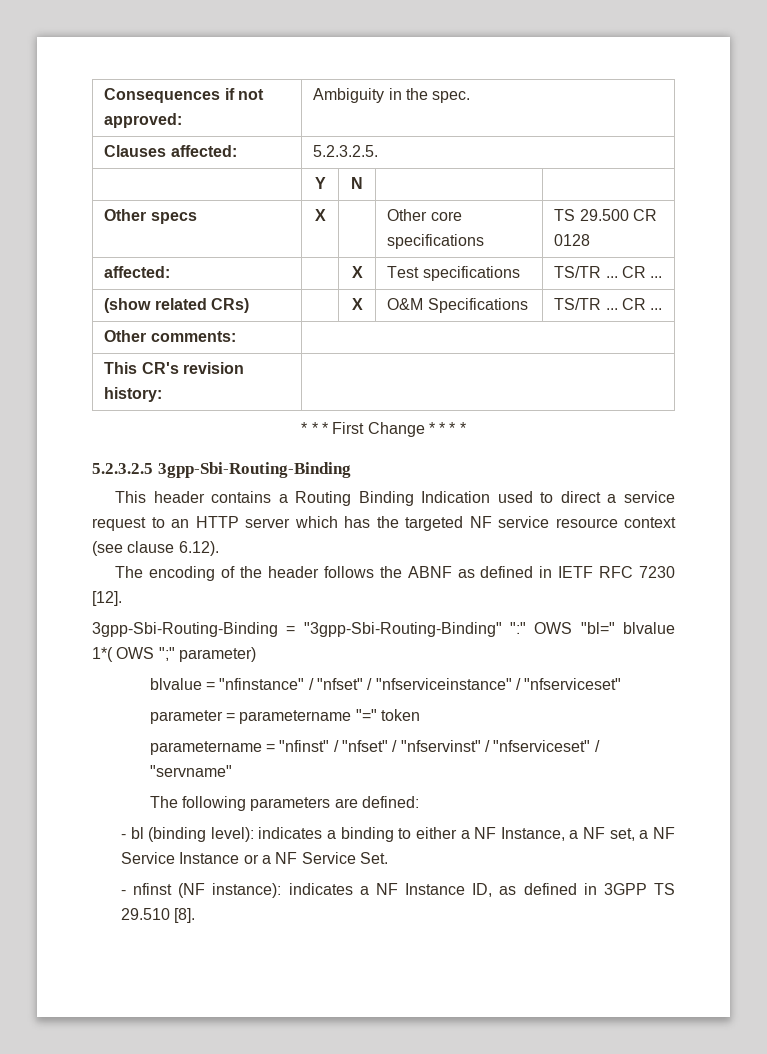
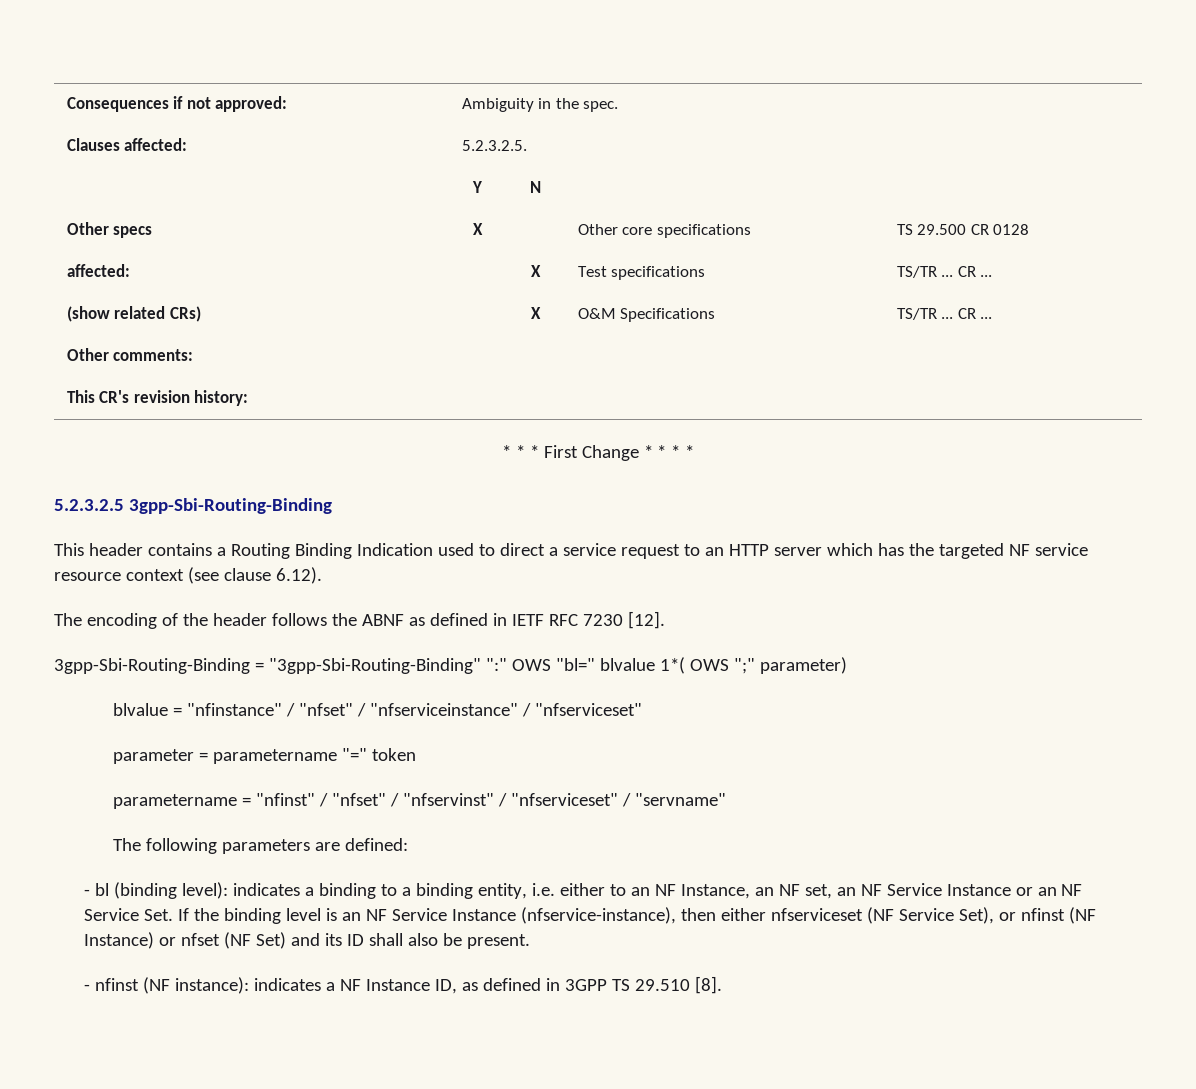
[415,827,470,839] either a -> [401,883,650,899] a binding entity, i.e. either to an
[569,830,579,839] a -> [754,887,774,896] an
[639,830,649,839] a -> [836,887,856,896] an
[261,855,271,864] a -> [1037,887,1057,896] an
(388, 858) none -> [177,907,1096,924] [83,932,530,949] If the binding level is an NF Service Instance (nfservice-instance), then either nfserviceset (NF Service Set), or nfinst (NF Instance) or nfset (NF Set) and its ID shall also be present.

